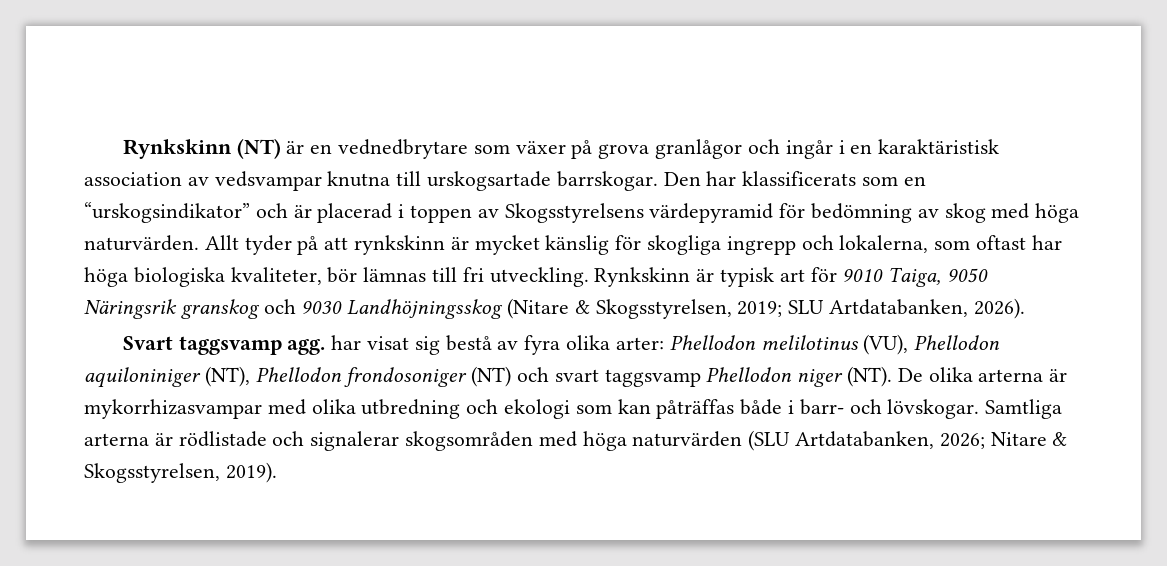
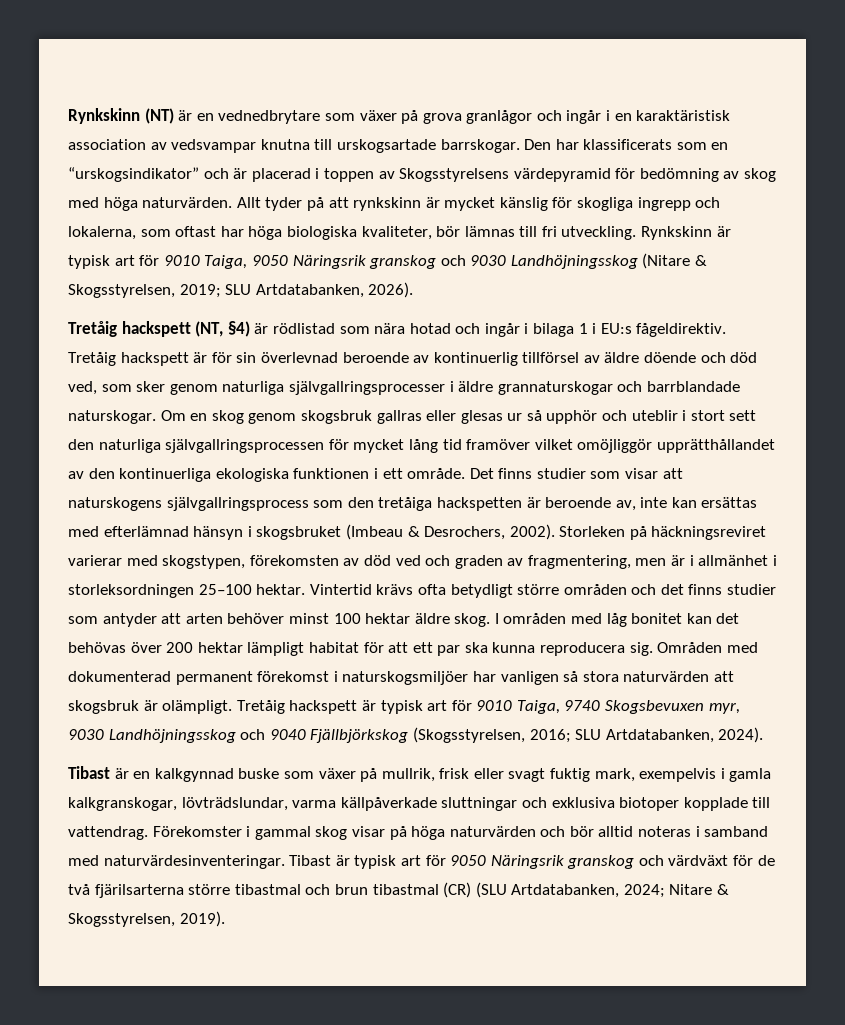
[122,334,1001,355] [84,366,1068,388] [84,399,1063,419] [84,431,743,451] Svart taggsvamp agg. har visat sig bestå av fyra olika arter: Phellodon melilotinus (VU), Phellodon aquiloniniger (NT), Phellodon frondosoniger (NT) och svart taggsvamp Phellodon niger (NT). De olika arterna är mykorrhizasvampar med olika utbredning och ekologi som kan påträffas både i barr- och lövskogar. Samtliga arterna är rödlistade och signalerar skogsområden med höga naturvärden -> [68,321,727,337] [68,352,758,366] [68,381,740,395] [68,410,757,424] [68,439,775,453] [68,468,683,482] [68,497,758,511] [68,524,767,540] [68,555,777,569] [68,584,777,598] [68,613,740,627] [68,642,758,656] [68,671,734,685] [68,700,740,714] [68,727,764,743] [68,766,772,782] [68,797,771,811] [68,826,769,840] [68,855,775,869] [68,882,472,898] Tretåig hackspett (NT, §4) är rödlistad som nära hotad och ingår i bilaga 1 i EU:s fågeldirektiv. Tretåig hackspett är för sin överlevnad beroende av kontinuerlig tillförsel av äldre döende och död ved, som sker genom naturliga självgallringsprocesser i äldre grannaturskogar och barrblandade naturskogar. Om en skog genom skogsbruk gallras eller glesas ur så upphör och uteblir i stort sett den naturliga självgallringsprocessen för mycket lång tid framöver vilket omöjliggör upprätthållandet av den kontinuerliga ekologiska funktionen i ett område. Det finns studier som visar att naturskogens självgallringsprocess som den tretåiga hackspetten är beroende av, inte kan ersättas med efterlämnad hänsyn i skogsbruket (Imbeau & Desrochers, 2002). Storleken på häckningsreviret varierar med skogstypen, förekomsten av död ved och graden av fragmentering, men är i allmänhet i storleksordningen 25–100 hektar. Vintertid krävs ofta betydligt större områden och det finns studier som antyder att arten behöver minst 100 hektar äldre skog. I områden med låg bonitet kan det behövas över 200 hektar lämpligt habitat för att ett par ska kunna reproducera sig. Områden med dokumenterad permanent förekomst i naturskogsmiljöer har vanligen så stora naturvärden att skogsbruk är olämpligt. Tretåig hackspett är typisk art för 9010 Taiga, 9740 Skogsbevuxen myr, 9030 Landhöjningsskog och 9040 Fjällbjörkskog (Skogsstyrelsen, 2016; SLU Artdatabanken, 2024). // Tibast är en kalkgynnad buske som växer på mullrik, frisk eller svagt fuktig mark, exempelvis i gamla kalkgranskogar, lövträdslundar, varma källpåverkade sluttningar och exklusiva biotoper kopplade till vattendrag. Förekomster i gammal skog visar på höga naturvärden och bör alltid noteras i samband med naturvärdesinventeringar. Tibast är typisk art för 9050 Näringsrik granskog och värdväxt för de två fjärilsarterna större tibastmal och brun tibastmal (CR)
[939,433,985,449] 2026; -> [623,884,665,898] 2024;

